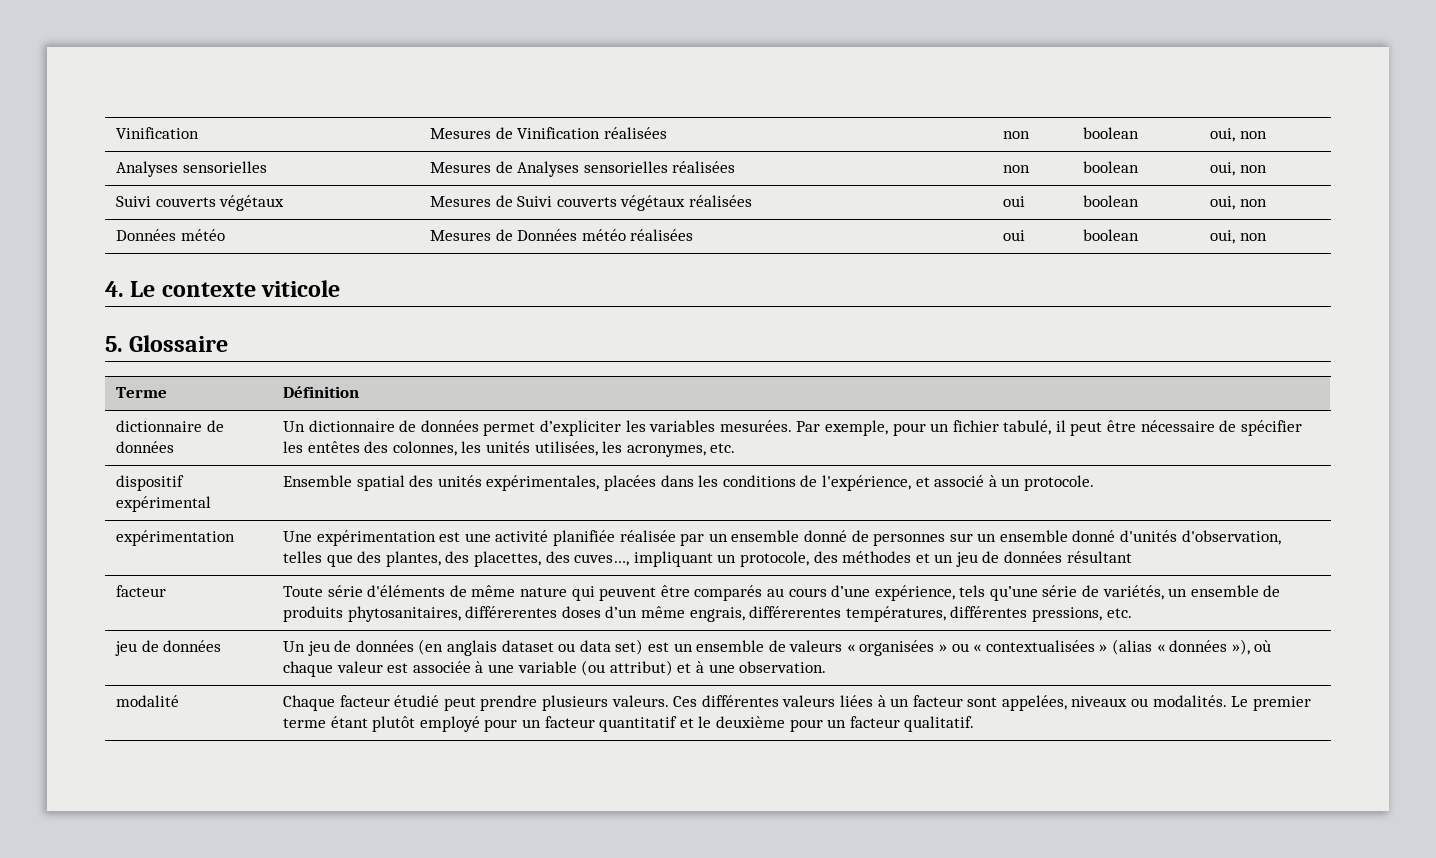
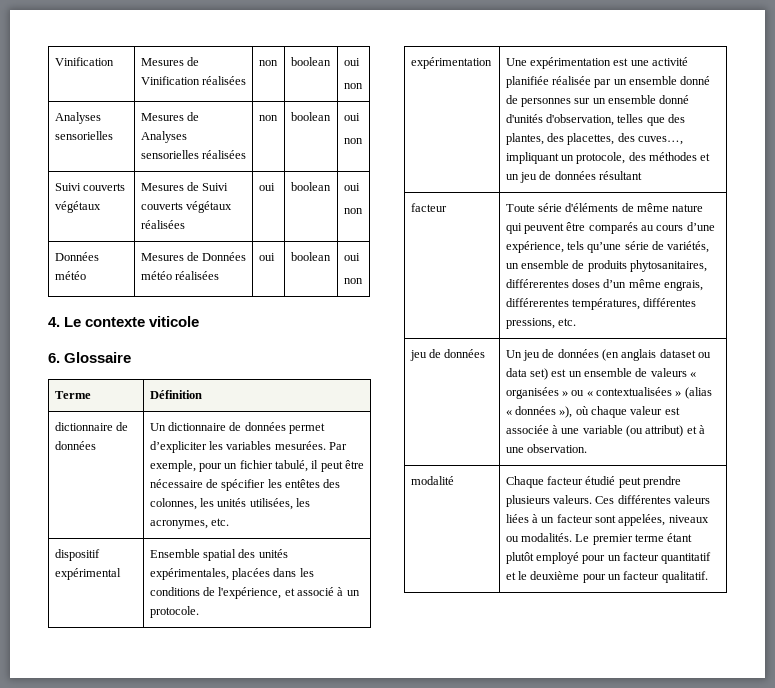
[1210,128,1236,142] oui, -> [343,58,360,66] oui //
[1210,162,1236,176] oui, -> [343,113,360,121] oui //
[1210,196,1236,210] oui, -> [343,183,360,191] oui //
[1210,230,1236,244] oui, -> [343,253,360,261] oui //
[105,336,123,352] 5. -> [48,353,60,363] 6.

